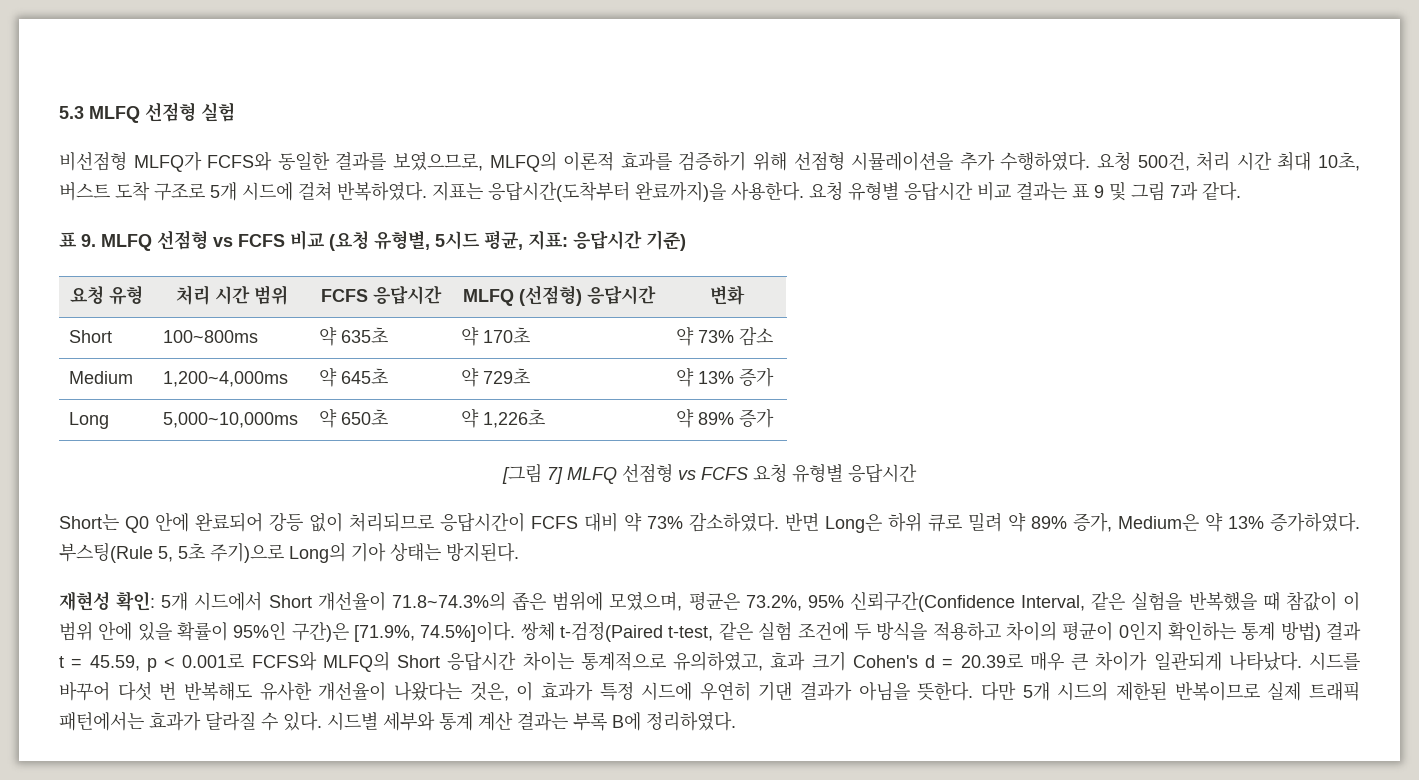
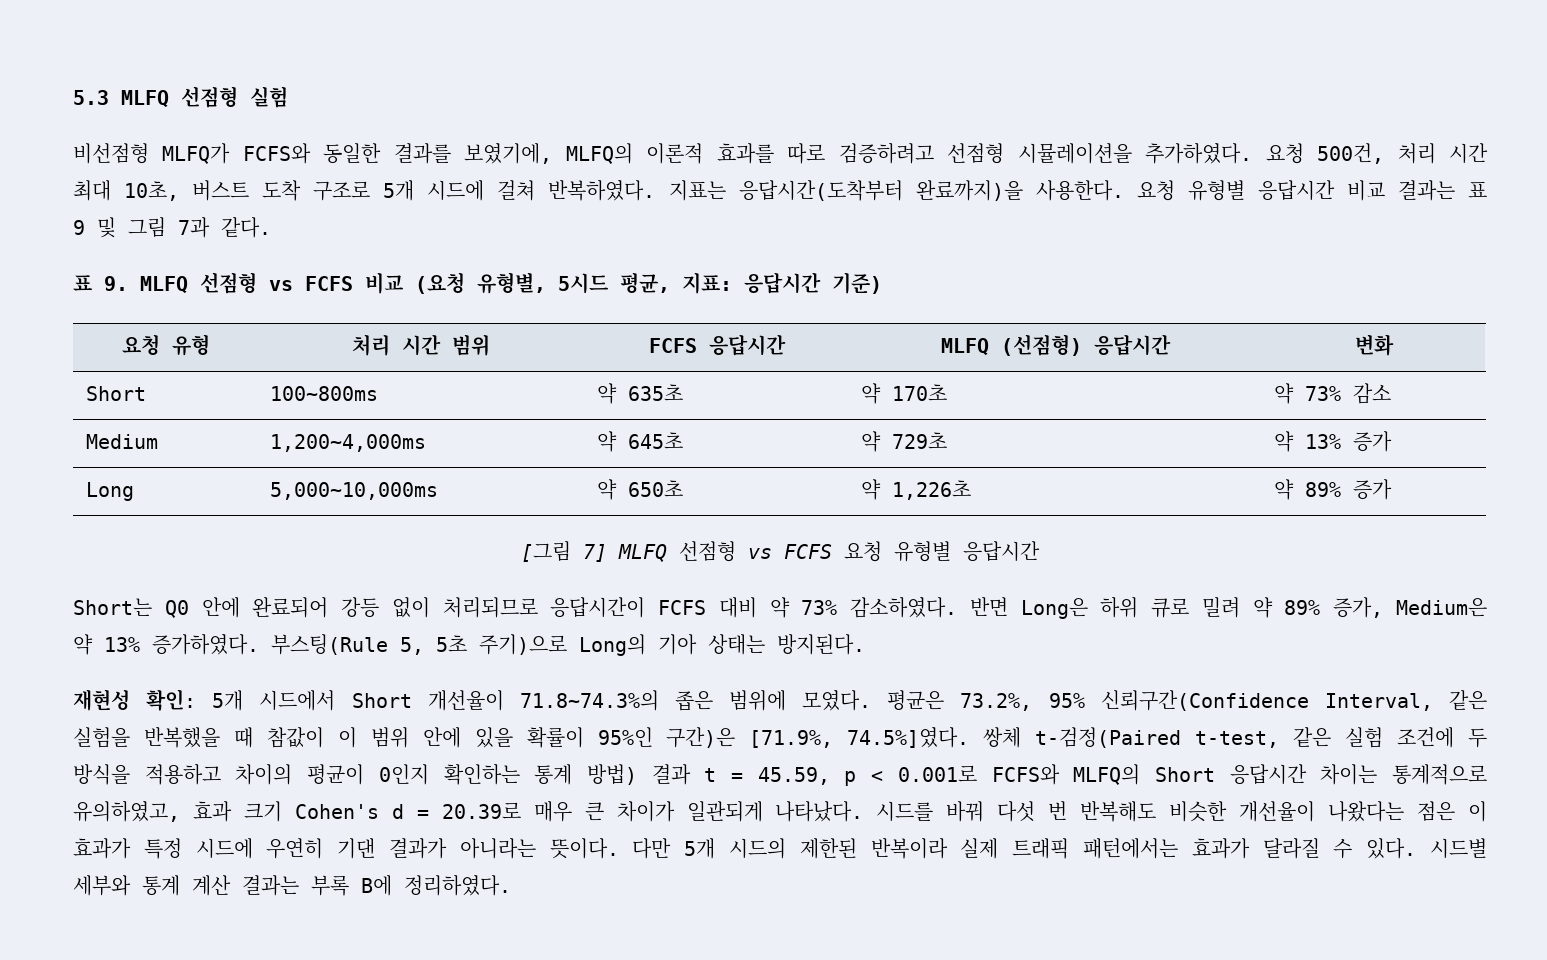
[393,152,483,171] 보였으므로, -> [464,143,553,164] 보였기에,
[678,151,1091,171] 검증하기 위해 선점형 시뮬레이션을 추가 수행하였다. -> [787,143,1253,164] 따로 검증하려고 선점형 시뮬레이션을 추가하였다.
[609,592,683,611] 모였으며, -> [802,690,872,711] 모였다.
[420,621,516,642] 74.5%]이다. -> [847,727,970,748] 74.5%]였다.
[59,682,110,701] 바꾸어 -> [946,801,985,822] 바꿔
[259,682,312,701] 유사한 -> [1169,801,1228,822] 비슷한
[469,681,509,701] 것은, -> [1417,801,1456,821] 점은
[858,681,974,701] 아님을 뜻한다. -> [459,838,619,859] 아니라는 뜻이다.
[1174,682,1260,701] 반복이므로 -> [870,838,948,859] 반복이라

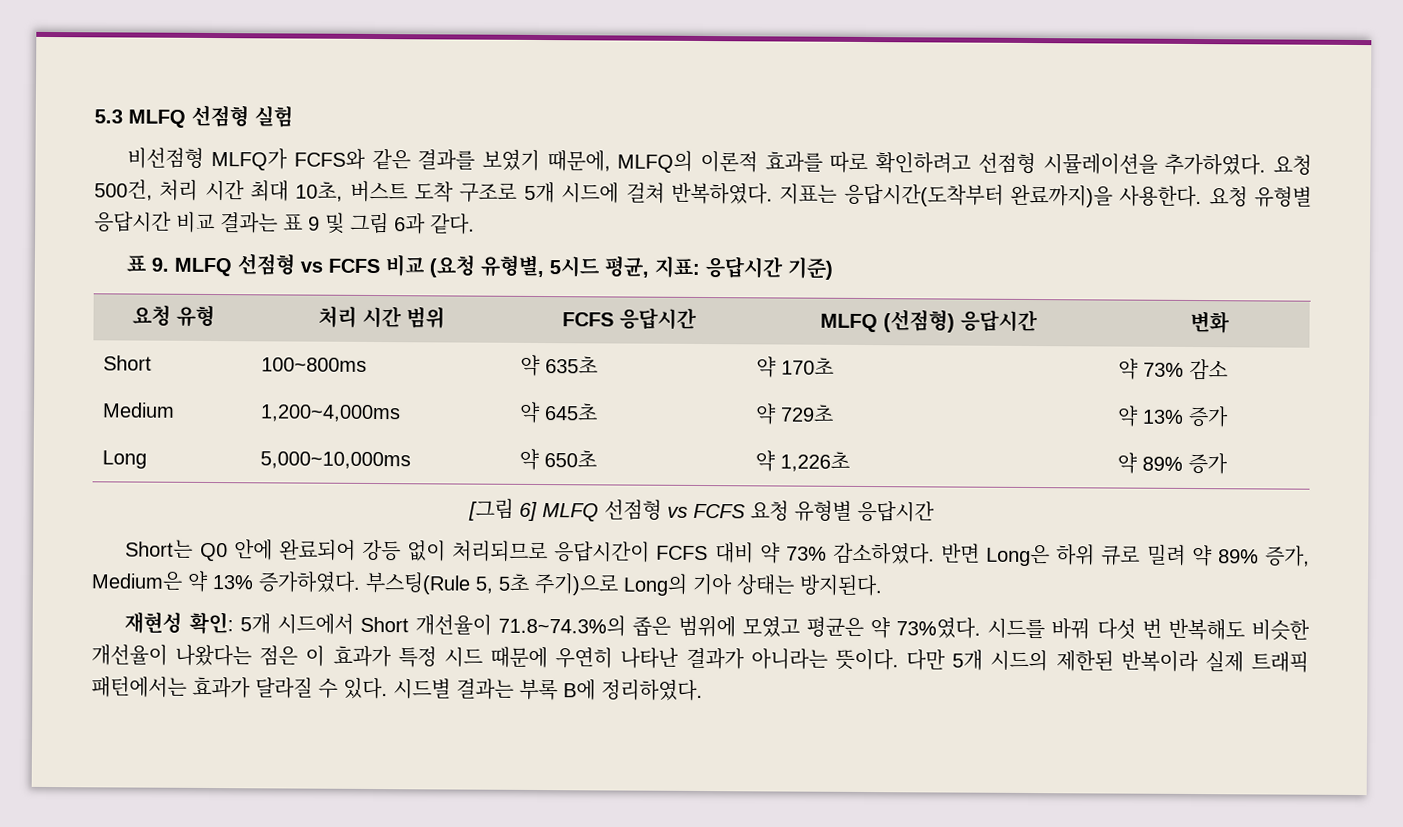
[323,143,553,164] 동일한 결과를 보였기에, -> [371,148,611,172] 같은 결과를 보였기 때문에,
[838,143,934,164] 검증하려고 -> [875,152,972,174] 확인하려고
[178,217,210,238] 7과 -> [394,213,426,235] 6과
[583,544,607,562] 7] -> [518,501,537,521] 6]
[802,690,1488,711] [73,727,1488,748] [73,764,1488,786] [73,801,864,822] 모였다. 평균은 73.2%, 95% 신뢰구간(Confidence Interval, 같은 실험을 반복했을 때 참값이 이 범위 안에 있을 확률이 95%인 구간)은 [71.9%, 74.5%]였다. 쌍체 t-검정(Paired t-test, 같은 실험 조건에 두 방식을 적용하고 차이의 평균이 0인지 확인하는 통계 방법) 결과 t = 45.59, p < 0.001로 FCFS와 MLFQ의 Short 응답시간 차이는 통계적으로 유의하였고, 효과 크기 Cohen's d = 20.39로 매우 큰 차이가 일관되게 나타났다. -> [741,616,982,639] 모였고 평균은 약 73%였다.
[195,838,376,859] 시드에 우연히 기댄 -> [443,646,680,669] 시드 때문에 우연히 나타난
[73,875,231,896] 세부와 통계 계산 -> (451, 688) none

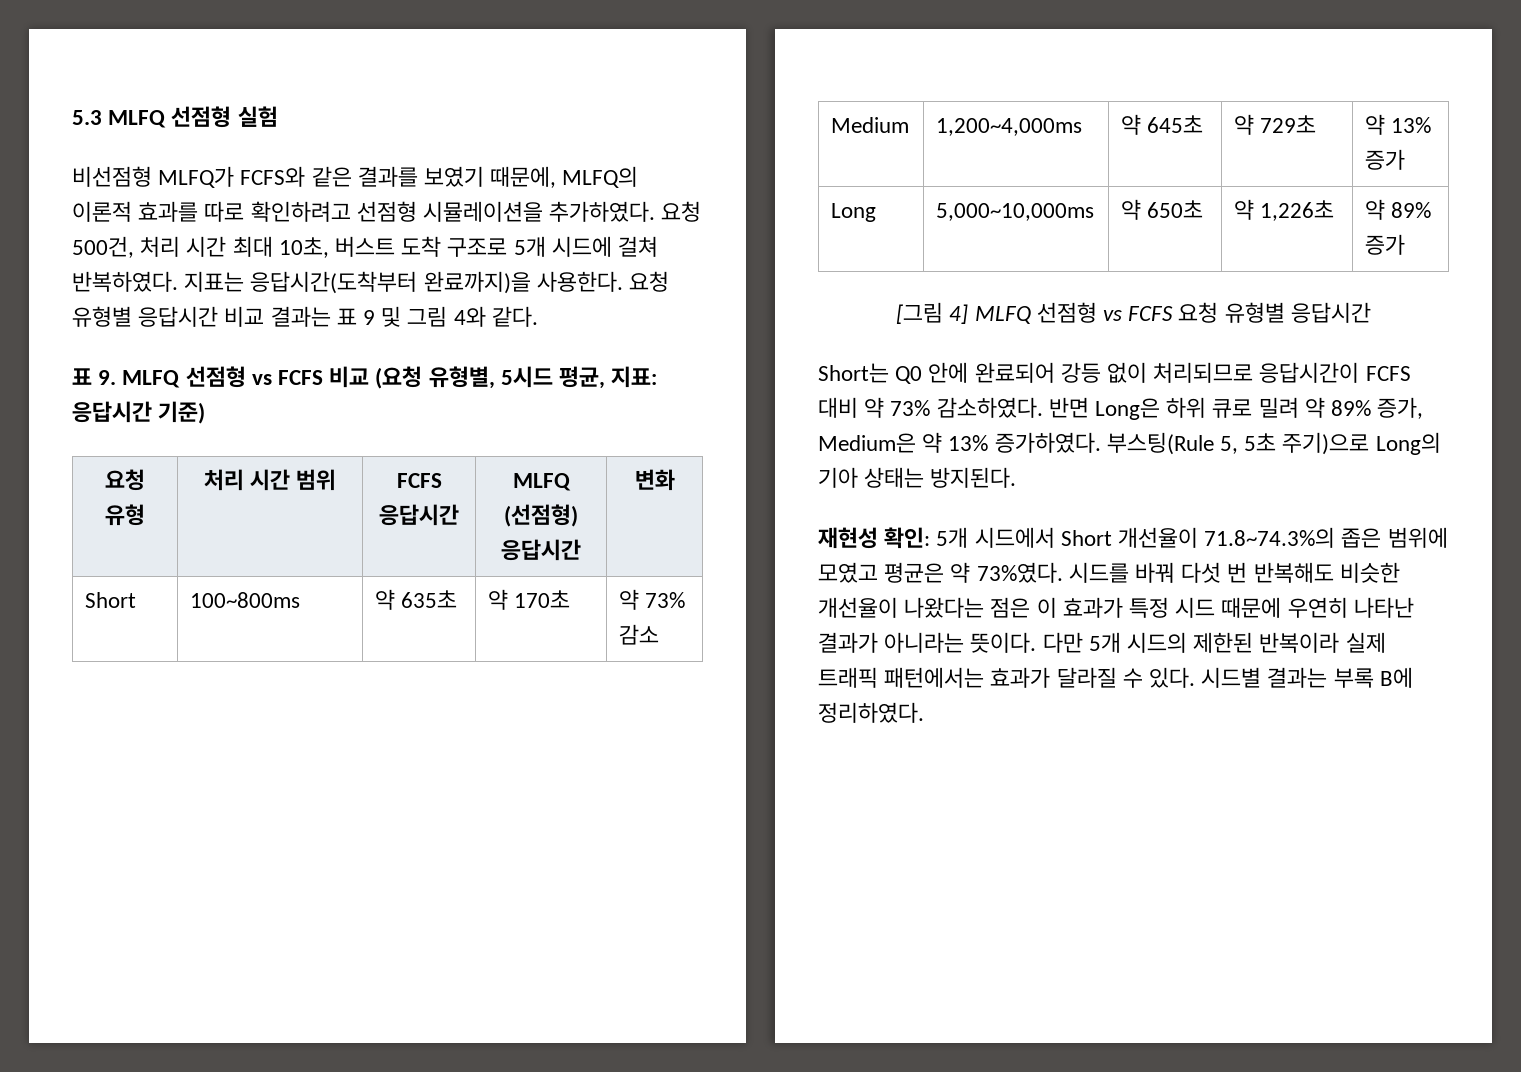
[394,213,426,235] 6과 -> [453,306,486,327] 4와
[518,501,537,521] 6] -> [949,304,969,324] 4]

